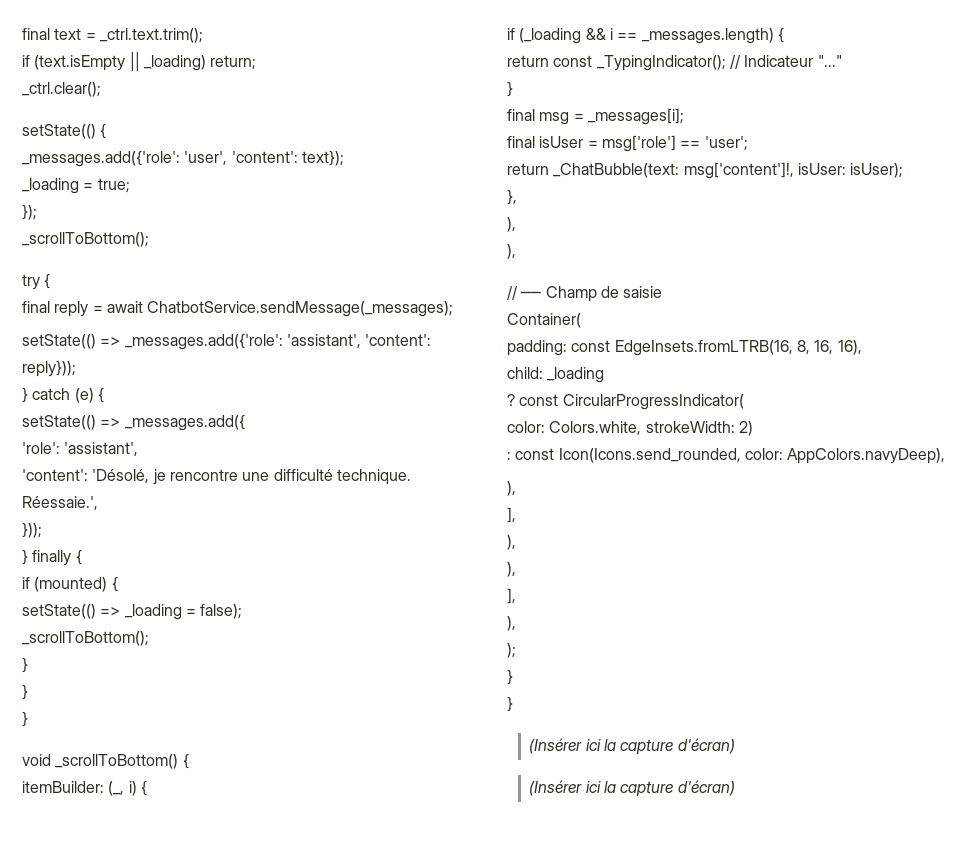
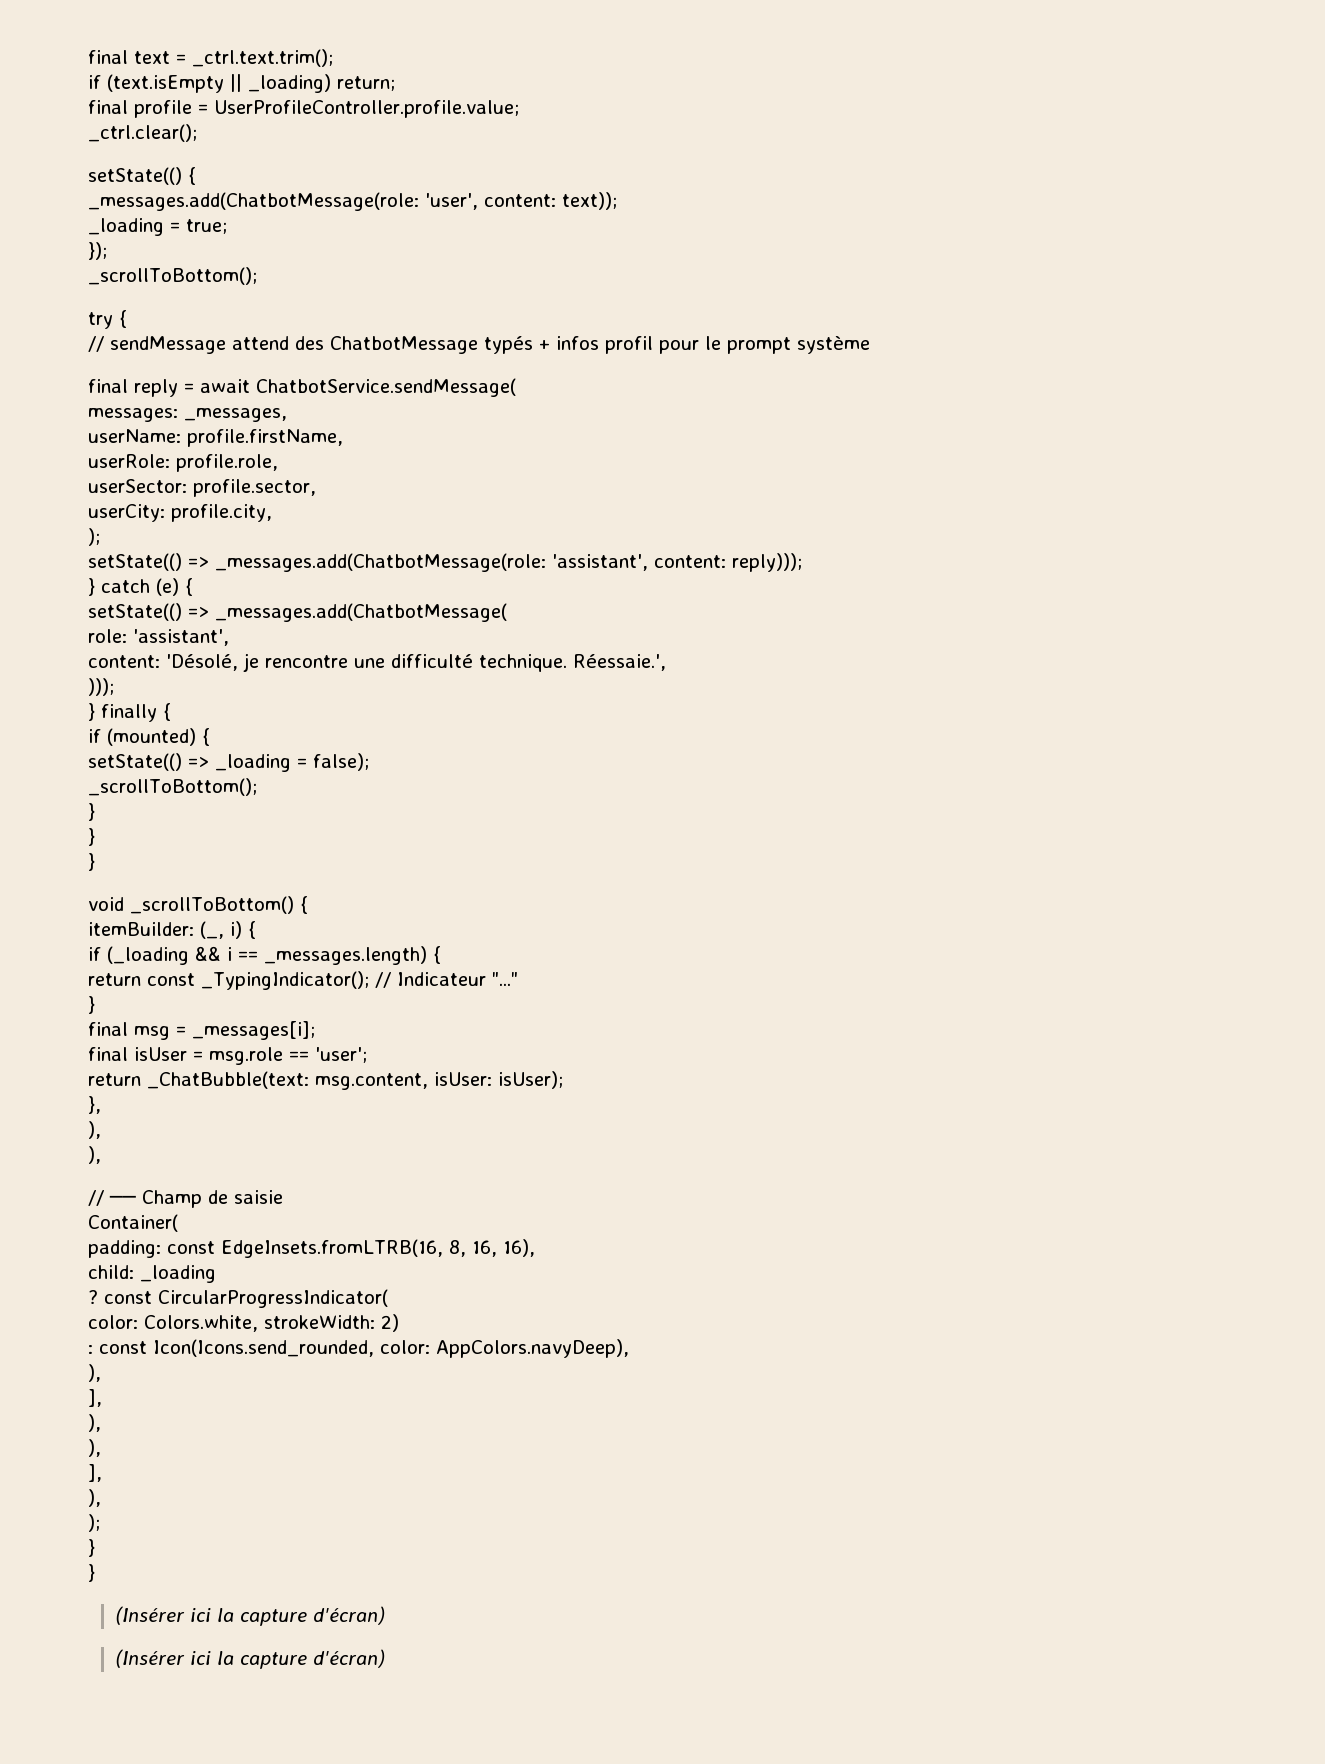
(257, 62) none -> [88,100,519,118] // final profile = UserProfileController.profile.value;
[22,150,344,167] _messages.add({'role': 'user', 'content': text}); -> [88,192,617,211] _messages.add(ChatbotMessage(role: 'user', content: text));
[22,301,454,317] [22,333,432,350] [22,360,76,377] final reply = await ChatbotService.sendMessage(_messages); // setState(() => _messages.add({'role': 'assistant', 'content': reply})); -> [88,336,870,354] [88,378,516,397] [88,408,287,422] [88,429,343,447] [88,454,278,472] [88,479,316,497] [88,504,272,522] [88,528,100,546] [88,553,802,572] // sendMessage attend des ChatbotMessage typés + infos profil pour le prompt système // final reply = await ChatbotService.sendMessage( // messages: _messages, // userName: profile.firstName, // userRole: profile.role, // userSector: profile.sector, // userCity: profile.city, // ); // setState(() => _messages.add(ChatbotMessage(role: 'assistant', content: reply)));
[124,414,245,431] [22,442,60,454] _messages.add({ // 'role': -> [215,603,507,622] [88,629,127,643] _messages.add(ChatbotMessage( // role:
[22,469,88,481] 'content': -> [88,655,160,668] content:
[22,522,42,538] })); -> [88,678,114,696] )));
[601,135,676,152] msg['role'] -> [209,1047,283,1065] msg.role
[683,162,794,179] msg['content']!, -> [315,1073,428,1090] msg.content,

